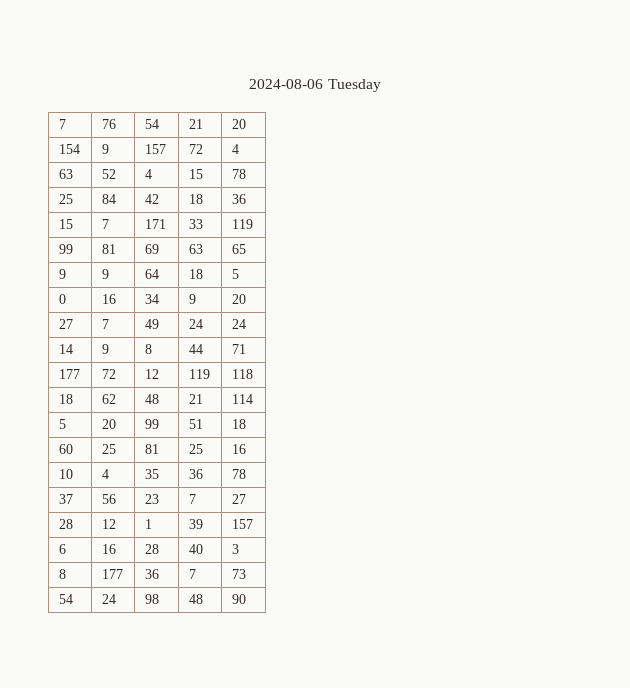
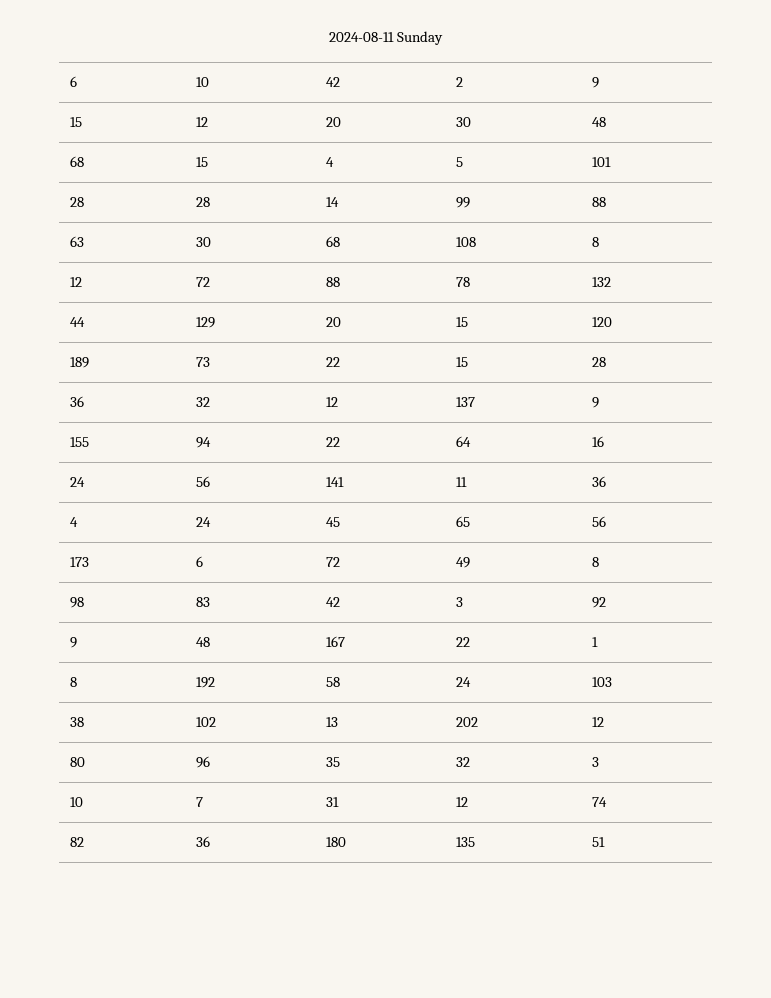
[249,79,381,92] [58,119,66,129] [101,119,116,129] [144,119,159,129] [188,119,203,129] [231,119,246,129] [58,144,80,154] [101,144,109,154] [144,144,166,154] [188,144,203,154] [231,144,239,154] [58,169,73,179] [101,169,116,179] [144,169,152,179] [188,169,203,179] [231,169,246,179] [58,194,73,204] [101,194,116,204] [144,194,159,204] [188,194,203,204] [231,194,246,204] [58,219,73,229] [101,219,109,229] [144,219,166,229] [188,219,203,229] [231,219,253,229] [58,244,73,254] [101,244,116,254] [144,244,159,254] [188,244,203,254] [231,244,246,254] [58,269,66,279] [101,269,109,279] [144,269,159,279] [188,269,203,279] [231,269,239,279] [58,294,66,304] [101,294,116,304] [144,294,159,304] [188,294,196,304] [231,294,246,304] [58,319,73,329] [101,319,109,329] [144,319,159,329] [188,319,203,329] [231,319,246,329] [58,344,73,354] [101,344,109,354] [144,344,152,354] [188,344,203,354] [231,344,246,354] [58,369,80,379] [101,369,116,379] [144,369,159,379] [188,369,210,379] [231,369,253,379] [58,394,73,404] [101,394,116,404] [144,394,159,404] [188,394,203,404] [231,394,253,404] [58,419,66,429] [101,419,116,429] [144,419,159,429] [188,419,203,429] [231,419,246,429] [58,444,73,454] [101,444,116,454] [144,444,159,454] [188,444,203,454] [231,444,246,454] [58,469,73,479] [101,469,109,479] [144,469,159,479] [188,469,203,479] [231,469,246,479] [58,494,73,504] [101,494,116,504] [144,494,159,504] [188,494,196,504] [231,494,246,504] [58,519,73,529] [101,519,116,529] [144,519,152,529] [188,519,203,529] [231,519,253,529] [58,544,66,554] [101,544,116,554] [144,544,159,554] [188,544,203,554] [231,544,239,554] [58,569,66,579] [101,569,123,579] [144,569,159,579] [188,569,196,579] [231,569,246,579] [58,594,73,604] [101,594,116,604] [144,594,159,604] [188,594,203,604] [231,594,246,604] 2024-08-06 Tuesday // 7 | 76 | 54 | 21 | 20 // 154 | 9 | 157 | 72 | 4 // 63 | 52 | 4 | 15 | 78 // 25 | 84 | 42 | 18 | 36 // 15 | 7 | 171 | 33 | 119 // 99 | 81 | 69 | 63 | 65 // 9 | 9 | 64 | 18 | 5 // 0 | 16 | 34 | 9 | 20 // 27 | 7 | 49 | 24 | 24 // 14 | 9 | 8 | 44 | 71 // 177 | 72 | 12 | 119 | 118 // 18 | 62 | 48 | 21 | 114 // 5 | 20 | 99 | 51 | 18 // 60 | 25 | 81 | 25 | 16 // 10 | 4 | 35 | 36 | 78 // 37 | 56 | 23 | 7 | 27 // 28 | 12 | 1 | 39 | 157 // 6 | 16 | 28 | 40 | 3 // 8 | 177 | 36 | 7 | 73 // 54 | 24 | 98 | 48 | 90 -> [329,31,443,45] [69,76,77,87] [195,77,209,87] [325,77,340,87] [455,77,463,87] [591,77,599,88] [69,117,82,127] [195,117,208,127] [325,117,341,127] [455,117,471,127] [591,117,606,127] [69,156,84,167] [195,157,208,167] [325,157,334,167] [455,157,463,167] [591,157,611,167] [69,197,84,207] [195,197,210,207] [325,197,339,207] [455,197,470,208] [591,197,606,207] [69,236,84,247] [195,237,211,247] [325,236,340,247] [455,237,476,247] [591,237,599,247] [69,277,82,287] [195,277,210,287] [325,277,340,287] [455,277,470,287] [591,277,611,287] [69,317,85,327] [195,317,215,328] [325,317,341,327] [455,317,468,327] [591,317,612,327] [69,357,89,368] [195,357,210,367] [325,357,340,367] [455,357,468,367] [591,357,606,367] [69,396,84,407] [195,397,210,407] [325,397,338,407] [455,397,475,407] [591,397,599,408] [69,437,89,447] [195,437,211,448] [325,437,340,447] [455,436,471,447] [591,436,604,447] [69,477,85,487] [195,476,210,487] [325,477,344,487] [455,477,467,487] [591,476,606,487] [69,517,78,527] [195,517,211,527] [325,517,340,527] [455,516,470,527] [591,516,606,527] [69,557,89,567] [195,556,203,567] [325,557,340,567] [455,557,470,568] [591,557,599,567] [69,597,84,608] [195,597,210,607] [325,597,340,607] [455,597,463,607] [591,597,606,608] [69,637,77,648] [195,637,210,647] [325,636,345,647] [455,637,470,647] [591,637,598,647] [69,677,77,687] [195,677,215,688] [325,677,340,687] [455,677,471,687] [591,677,612,687] [69,717,84,727] [195,717,216,727] [325,717,338,727] [455,717,478,727] [591,717,604,727] [69,757,85,767] [195,756,210,768] [325,757,340,767] [455,757,470,767] [591,757,599,767] [69,797,83,807] [195,797,203,807] [325,797,339,807] [455,797,468,807] [591,797,607,807] [69,837,84,847] [195,836,210,847] [325,837,346,847] [455,837,475,847] [591,837,605,847] 2024-08-11 Sunday // 6 | 10 | 42 | 2 | 9 // 15 | 12 | 20 | 30 | 48 // 68 | 15 | 4 | 5 | 101 // 28 | 28 | 14 | 99 | 88 // 63 | 30 | 68 | 108 | 8 // 12 | 72 | 88 | 78 | 132 // 44 | 129 | 20 | 15 | 120 // 189 | 73 | 22 | 15 | 28 // 36 | 32 | 12 | 137 | 9 // 155 | 94 | 22 | 64 | 16 // 24 | 56 | 141 | 11 | 36 // 4 | 24 | 45 | 65 | 56 // 173 | 6 | 72 | 49 | 8 // 98 | 83 | 42 | 3 | 92 // 9 | 48 | 167 | 22 | 1 // 8 | 192 | 58 | 24 | 103 // 38 | 102 | 13 | 202 | 12 // 80 | 96 | 35 | 32 | 3 // 10 | 7 | 31 | 12 | 74 // 82 | 36 | 180 | 135 | 51

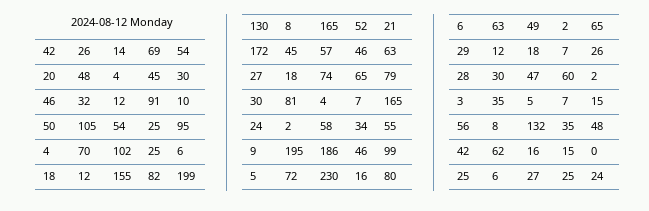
[329,31,443,45] [69,76,77,87] [195,77,209,87] [325,77,340,87] [455,77,463,87] [591,77,599,88] [69,117,82,127] [195,117,208,127] [325,117,341,127] [455,117,471,127] [591,117,606,127] [69,156,84,167] [195,157,208,167] [325,157,334,167] [455,157,463,167] [591,157,611,167] [69,197,84,207] [195,197,210,207] [325,197,339,207] [455,197,470,208] [591,197,606,207] [69,236,84,247] [195,237,211,247] [325,236,340,247] [455,237,476,247] [591,237,599,247] [69,277,82,287] [195,277,210,287] [325,277,340,287] [455,277,470,287] [591,277,611,287] [69,317,85,327] [195,317,215,328] [325,317,341,327] [455,317,468,327] [591,317,612,327] [69,357,89,368] [195,357,210,367] [325,357,340,367] [455,357,468,367] [591,357,606,367] [69,396,84,407] [195,397,210,407] [325,397,338,407] [455,397,475,407] [591,397,599,408] [69,437,89,447] [195,437,211,448] [325,437,340,447] [455,436,471,447] [591,436,604,447] [69,477,85,487] [195,476,210,487] [325,477,344,487] [455,477,467,487] [591,476,606,487] [69,517,78,527] [195,517,211,527] [325,517,340,527] [455,516,470,527] [591,516,606,527] [69,557,89,567] [195,556,203,567] [325,557,340,567] [455,557,470,568] [591,557,599,567] [69,597,84,608] [195,597,210,607] [325,597,340,607] [455,597,463,607] [591,597,606,608] [69,637,77,648] [195,637,210,647] [325,636,345,647] [455,637,470,647] [591,637,598,647] [69,677,77,687] [195,677,215,688] [325,677,340,687] [455,677,471,687] [591,677,612,687] [69,717,84,727] [195,717,216,727] [325,717,338,727] [455,717,478,727] [591,717,604,727] [69,757,85,767] [195,756,210,768] [325,757,340,767] [455,757,470,767] [591,757,599,767] [69,797,83,807] [195,797,203,807] [325,797,339,807] [455,797,468,807] [591,797,607,807] [69,837,84,847] [195,836,210,847] [325,837,346,847] [455,837,475,847] [591,837,605,847] 2024-08-11 Sunday // 6 | 10 | 42 | 2 | 9 // 15 | 12 | 20 | 30 | 48 // 68 | 15 | 4 | 5 | 101 // 28 | 28 | 14 | 99 | 88 // 63 | 30 | 68 | 108 | 8 // 12 | 72 | 88 | 78 | 132 // 44 | 129 | 20 | 15 | 120 // 189 | 73 | 22 | 15 | 28 // 36 | 32 | 12 | 137 | 9 // 155 | 94 | 22 | 64 | 16 // 24 | 56 | 141 | 11 | 36 // 4 | 24 | 45 | 65 | 56 // 173 | 6 | 72 | 49 | 8 // 98 | 83 | 42 | 3 | 92 // 9 | 48 | 167 | 22 | 1 // 8 | 192 | 58 | 24 | 103 // 38 | 102 | 13 | 202 | 12 // 80 | 96 | 35 | 32 | 3 // 10 | 7 | 31 | 12 | 74 // 82 | 36 | 180 | 135 | 51 -> [71,18,173,29] [43,47,56,55] [78,47,91,55] [113,47,127,55] [148,47,161,55] [177,47,191,55] [43,72,56,80] [78,72,91,80] [113,72,121,80] [148,72,161,80] [177,72,190,80] [43,97,56,105] [78,97,91,105] [113,97,126,105] [148,97,161,105] [177,97,190,105] [43,122,56,130] [78,122,97,130] [113,122,127,130] [148,122,161,130] [177,122,190,130] [43,147,51,155] [78,147,91,155] [113,147,132,155] [148,147,161,155] [177,147,184,155] [43,172,56,180] [78,172,91,180] [113,172,132,180] [148,172,161,180] [177,172,196,180] [250,22,269,30] [285,22,292,30] [320,22,339,30] [355,22,368,30] [384,22,397,30] [250,47,269,55] [285,47,298,55] [320,47,333,55] [355,47,368,55] [384,47,397,55] [250,72,263,80] [285,72,298,80] [320,72,334,80] [355,72,368,80] [384,72,397,80] [250,97,263,105] [285,97,298,105] [320,97,328,105] [355,97,362,105] [384,97,403,105] [250,122,264,130] [285,122,292,130] [320,122,333,130] [355,122,369,130] [384,122,397,130] [250,147,257,155] [285,147,304,155] [320,147,339,155] [355,147,368,155] [384,147,397,155] [250,172,257,180] [285,172,298,180] [320,172,339,180] [355,172,368,180] [384,172,397,180] [457,22,464,30] [492,22,505,30] [527,22,540,30] [562,22,569,30] [591,22,604,30] [457,47,470,55] [492,47,505,55] [527,47,540,55] [562,47,569,55] [591,47,604,55] [457,72,470,80] [492,72,505,80] [527,72,540,80] [562,72,575,80] [591,72,598,80] [457,97,464,105] [492,97,505,105] [527,97,534,105] [562,97,569,105] [591,97,604,105] [457,122,470,130] [492,122,499,130] [527,122,546,130] [562,122,575,130] [591,122,604,130] [457,147,470,155] [492,147,505,155] [527,147,540,155] [562,147,575,155] [591,147,598,155] [457,172,470,180] [492,172,499,180] [527,172,540,180] [562,172,575,180] [591,172,605,180] 2024-08-12 Monday // 42 | 26 | 14 | 69 | 54 // 20 | 48 | 4 | 45 | 30 // 46 | 32 | 12 | 91 | 10 // 50 | 105 | 54 | 25 | 95 // 4 | 70 | 102 | 25 | 6 // 18 | 12 | 155 | 82 | 199 // 130 | 8 | 165 | 52 | 21 // 172 | 45 | 57 | 46 | 63 // 27 | 18 | 74 | 65 | 79 // 30 | 81 | 4 | 7 | 165 // 24 | 2 | 58 | 34 | 55 // 9 | 195 | 186 | 46 | 99 // 5 | 72 | 230 | 16 | 80 // 6 | 63 | 49 | 2 | 65 // 29 | 12 | 18 | 7 | 26 // 28 | 30 | 47 | 60 | 2 // 3 | 35 | 5 | 7 | 15 // 56 | 8 | 132 | 35 | 48 // 42 | 62 | 16 | 15 | 0 // 25 | 6 | 27 | 25 | 24

